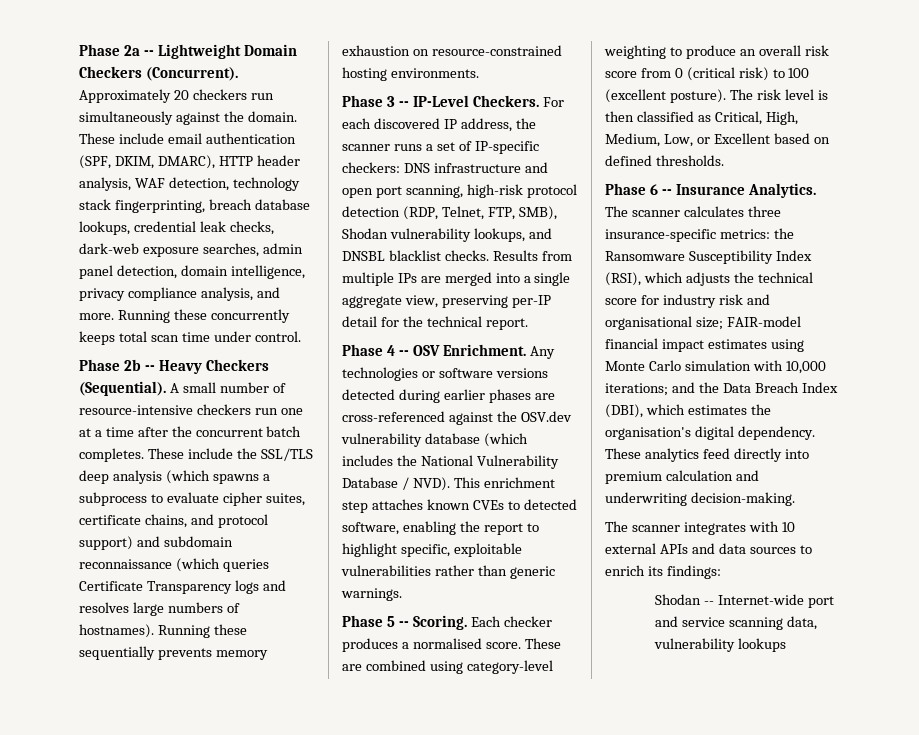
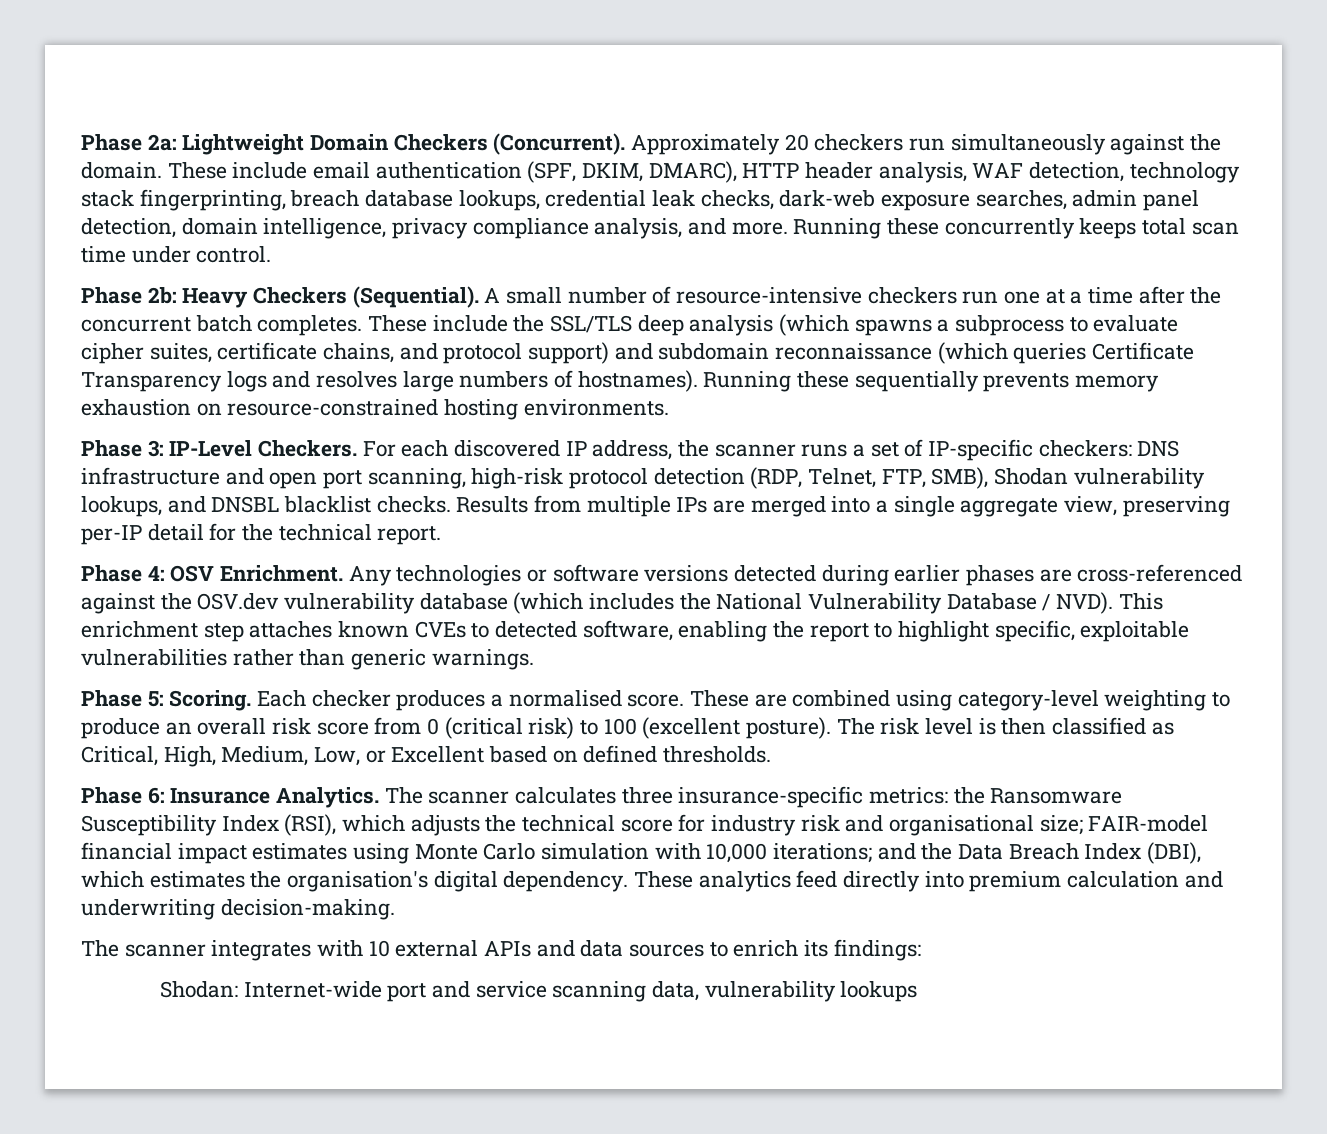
[79,44,154,56] Phase 2a -- -> [81,134,177,151] Phase 2a:
[123,359,155,371] 2b -- -> [147,287,177,304] 2b:
[386,96,409,107] 3 -- -> [147,440,164,457] 3:
[386,345,409,356] 4 -- -> [147,566,165,581] 4:
[386,616,409,627] 5 -- -> [147,691,164,707] 5:
[649,184,672,195] 6 -- -> [147,787,165,804] 6:
[655,594,715,605] Shodan -- -> [160,981,239,998] Shodan:

